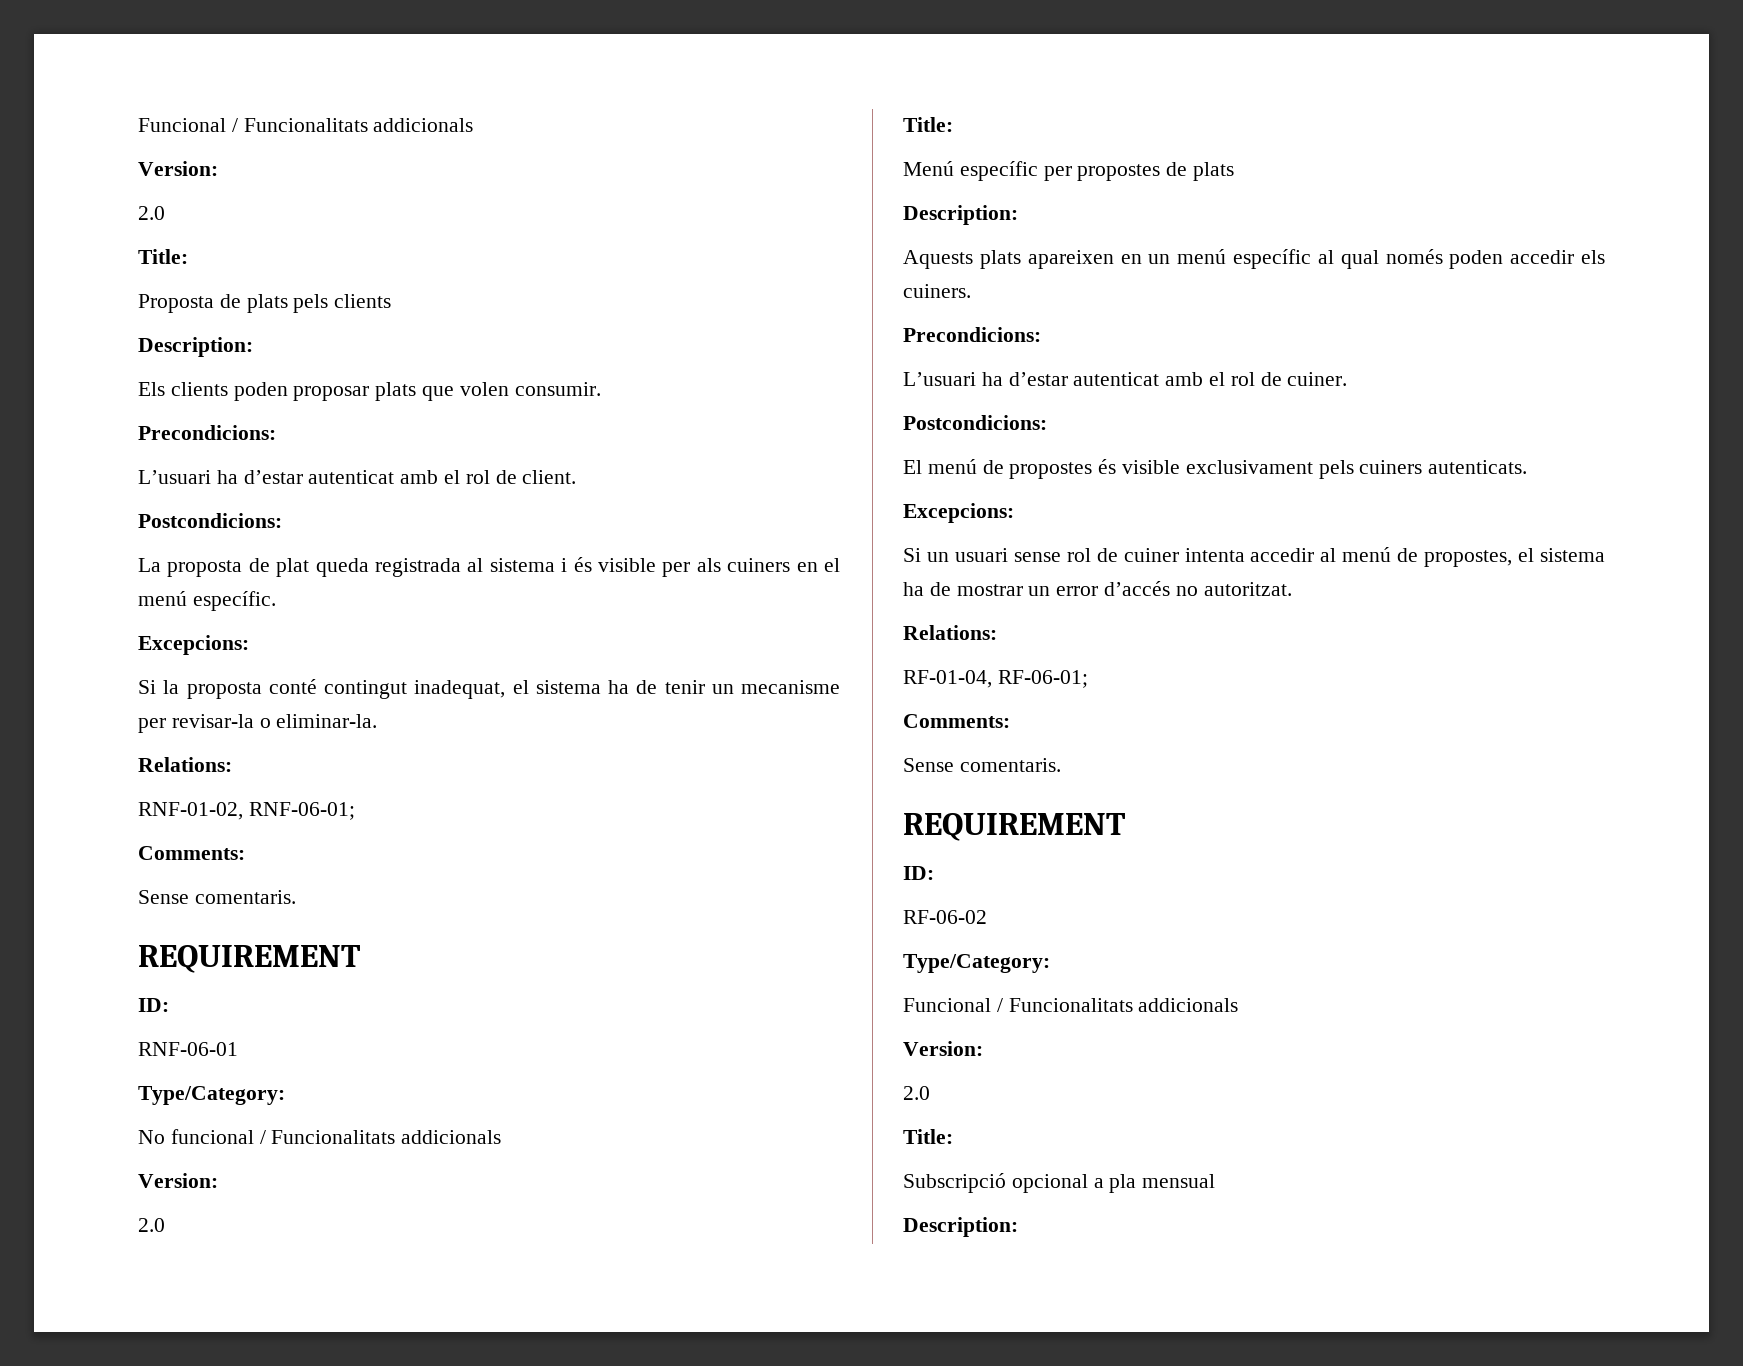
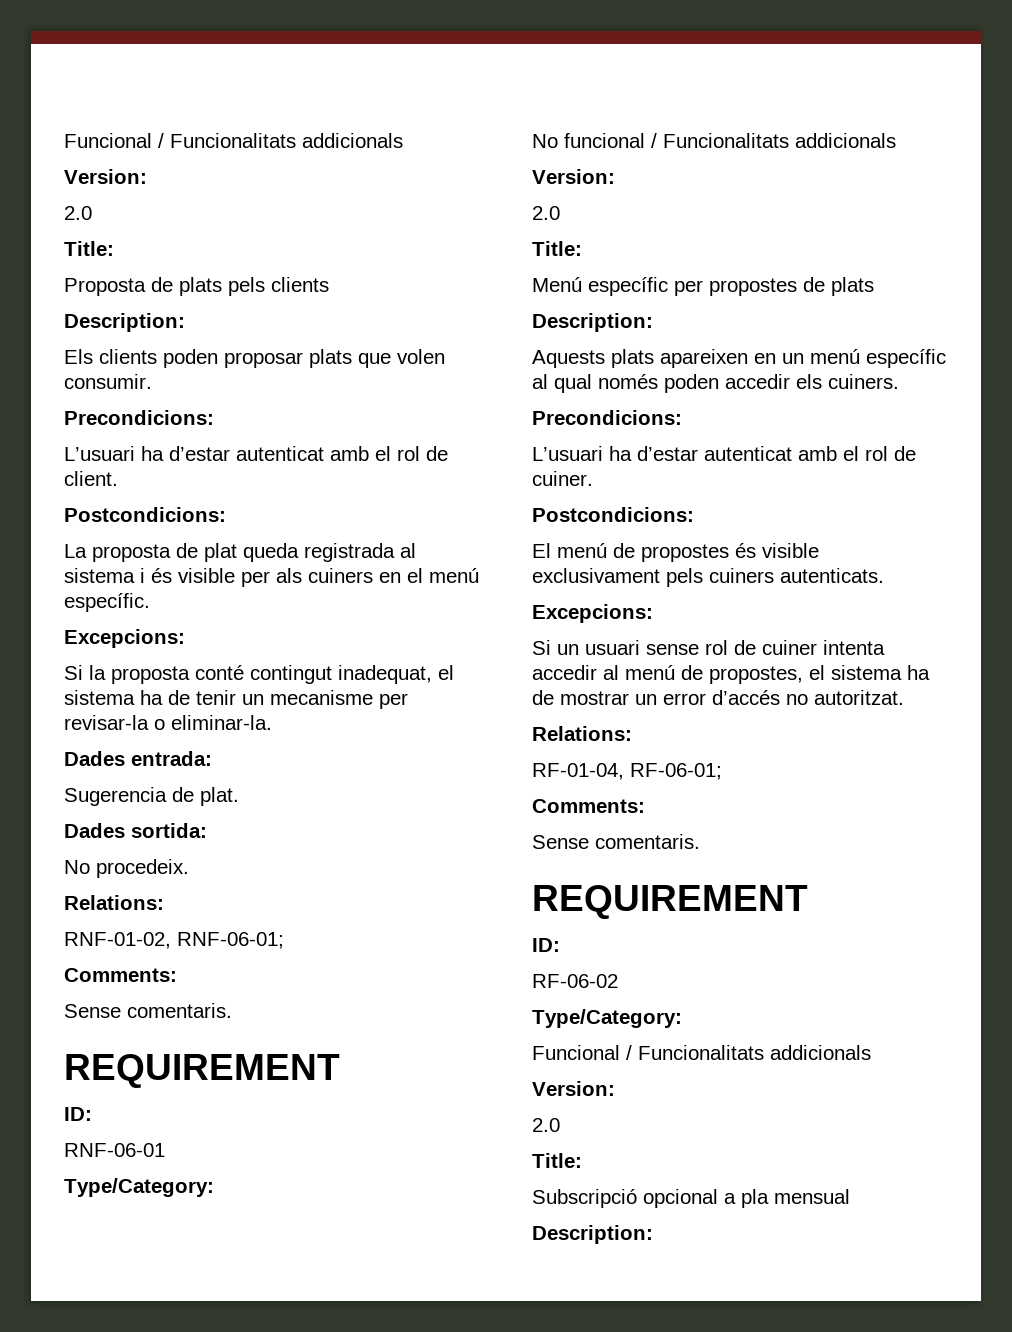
(378, 721) none -> [64,751,212,766] [64,787,239,806] [64,823,207,838] [64,859,189,878] // Dades entrada: // Sugerencia de plat. // Dades sortida: // No procedeix.

